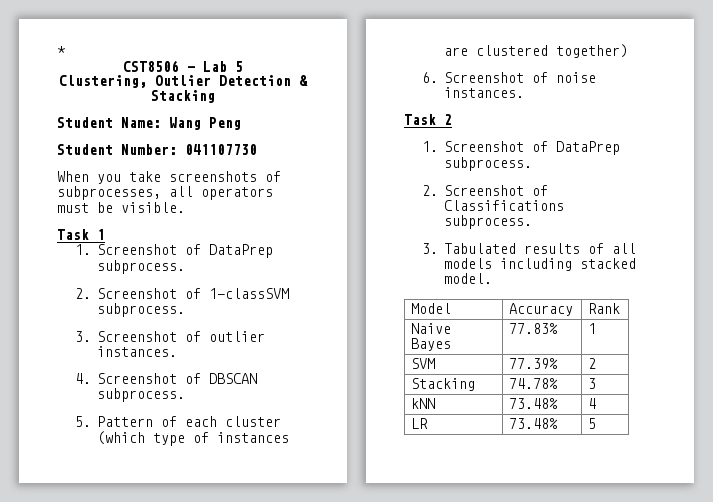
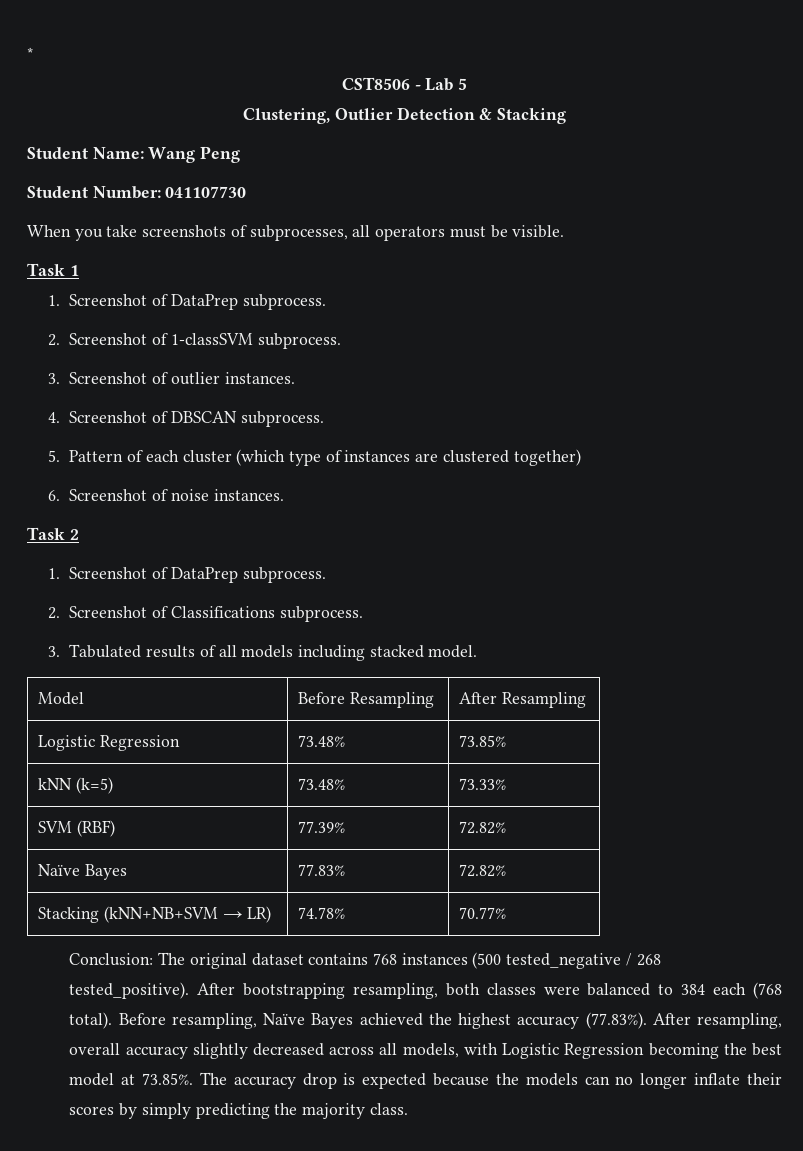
[508,303,573,316] [587,303,620,314] [410,323,451,334] [410,338,451,351] [508,323,558,334] [587,323,596,334] [410,358,435,369] [508,358,558,369] [587,358,596,369] [410,378,475,391] [508,378,558,389] [587,378,596,389] [410,398,435,409] [508,398,558,409] [587,398,596,409] [410,418,428,429] [508,418,558,429] [587,418,596,429] Accuracy | Rank // Naive Bayes | 77.83% | 1 // SVM | 77.39% | 2 // Stacking | 74.78% | 3 // kNN | 73.48% | 4 // LR | 73.48% | 5 -> [298,692,434,708] [459,692,586,708] [38,735,180,751] [298,735,346,747] [459,735,507,747] [38,777,113,794] [298,778,346,790] [459,778,507,790] [38,820,115,837] [298,821,346,833] [459,821,507,834] [38,864,127,880] [298,864,346,876] [459,864,507,877] [38,906,272,923] [298,907,346,919] [459,907,507,919] [69,952,661,969] [69,982,783,999] [69,1012,783,1029] [69,1043,782,1059] [69,1072,783,1089] [69,1103,408,1119] Before Resampling | After Resampling // Logistic Regression | 73.48% | 73.85% // kNN (k=5) | 73.48% | 73.33% // SVM (RBF) | 77.39% | 72.82% // Naïve Bayes | 77.83% | 72.82% // Stacking (kNN+NB+SVM → LR) | 74.78% | 70.77% // Conclusion: The original dataset contains 768 instances (500 tested_negative / 268 tested_positive). After bootstrapping resampling, both classes were balanced to 384 each (768 total). Before resampling, Naïve Bayes achieved the highest accuracy (77.83%). After resampling, overall accuracy slightly decreased across all models, with Logistic Regression becoming the best model at 73.85%. The accuracy drop is expected because the models can no longer inflate their scores by simply predicting the majority class.

